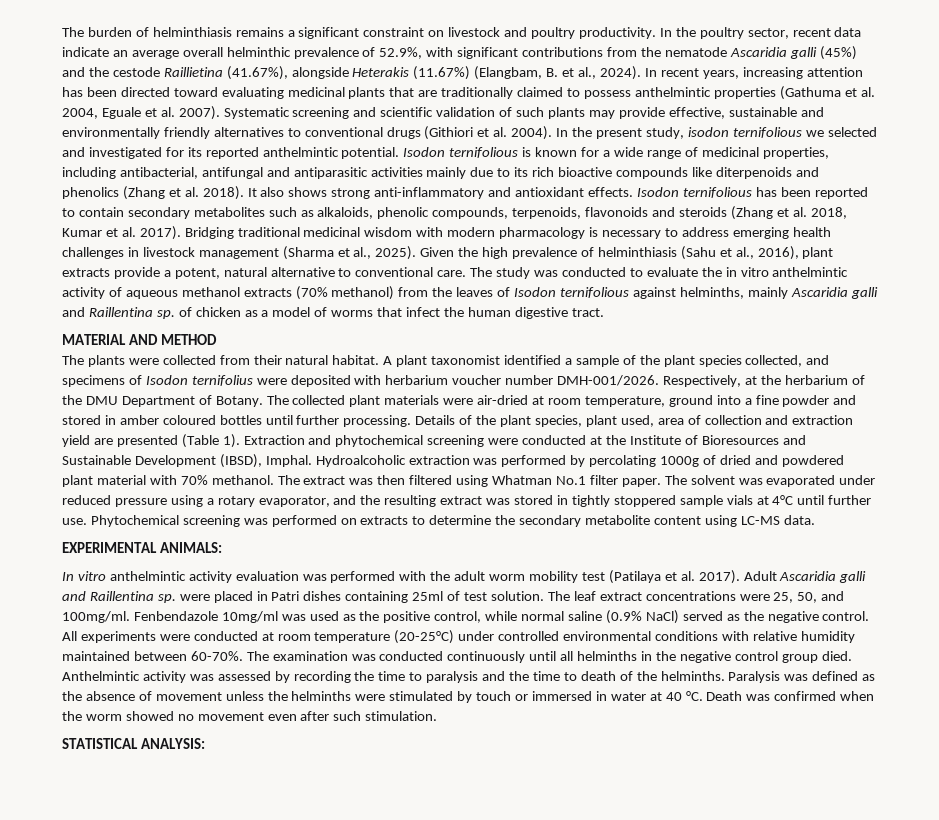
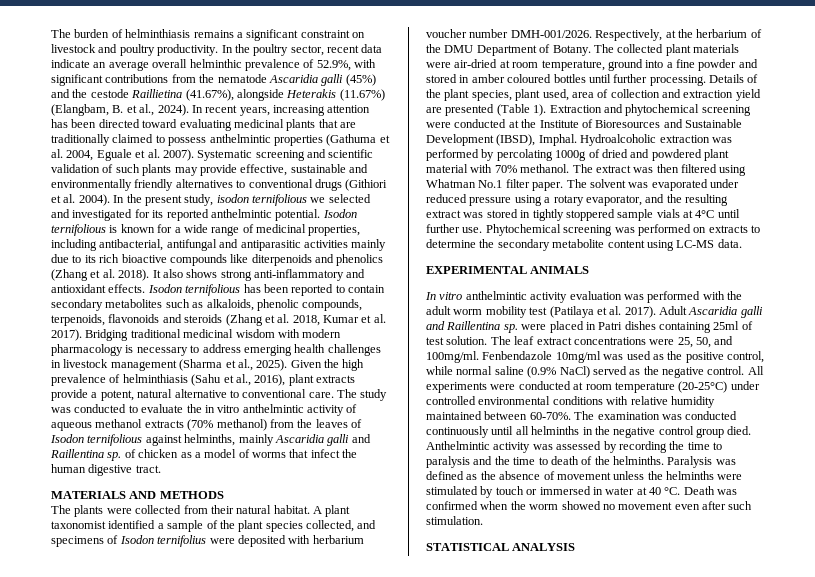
[62,334,217,345] MATERIAL AND METHOD -> [51,491,224,499] MATERIALS AND METHODS
[159,542,222,553] ANIMALS: -> [530,266,590,274] ANIMALS
[140,738,205,749] ANALYSIS: -> [512,543,576,551] ANALYSIS

